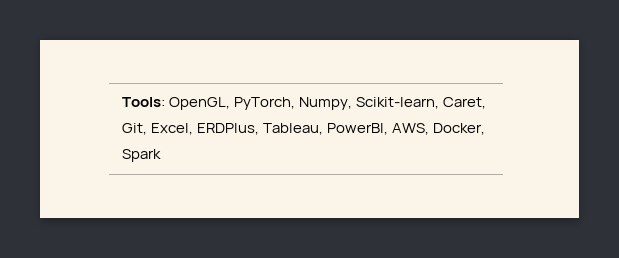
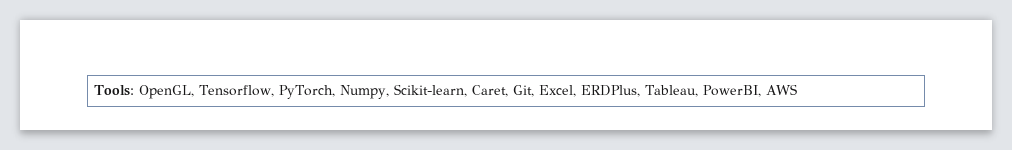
(230, 103) none -> [199,85,275,97] Tensorflow,
[392,123,486,135] [121,149,161,162] AWS, Docker, Spark -> [766,84,798,95] AWS

